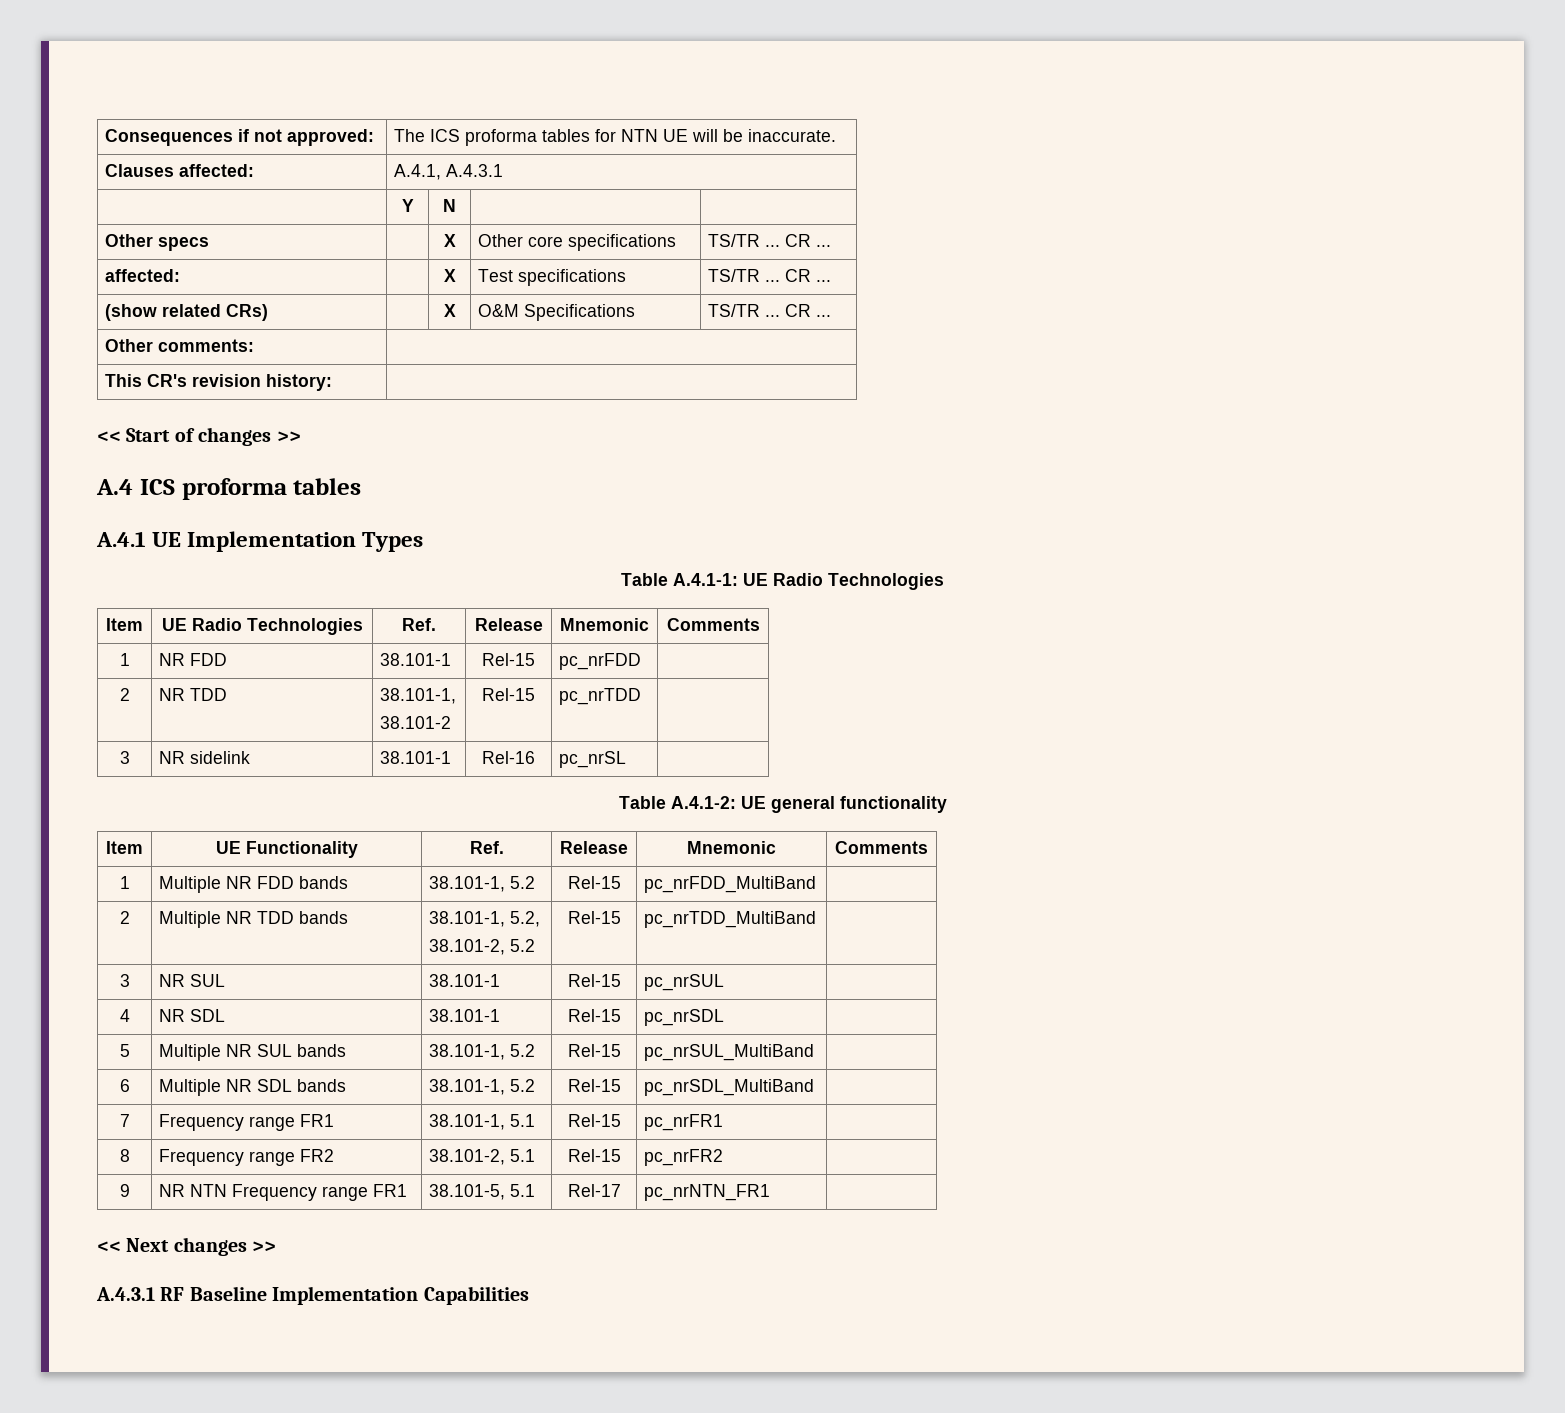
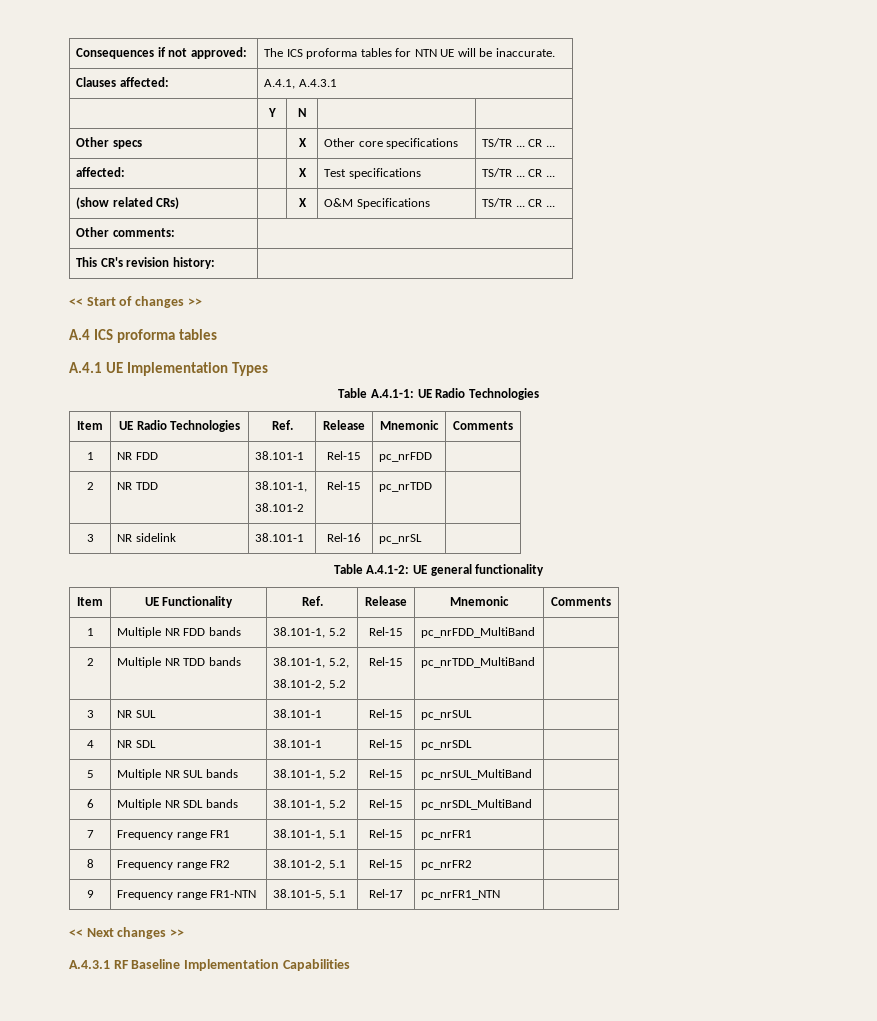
[159,1184,408,1201] NR NTN Frequency range FR1 -> [117,890,257,900] Frequency range FR1-NTN
[644,1184,771,1201] pc_nrNTN_FR1 -> [421,890,501,900] pc_nrFR1_NTN

